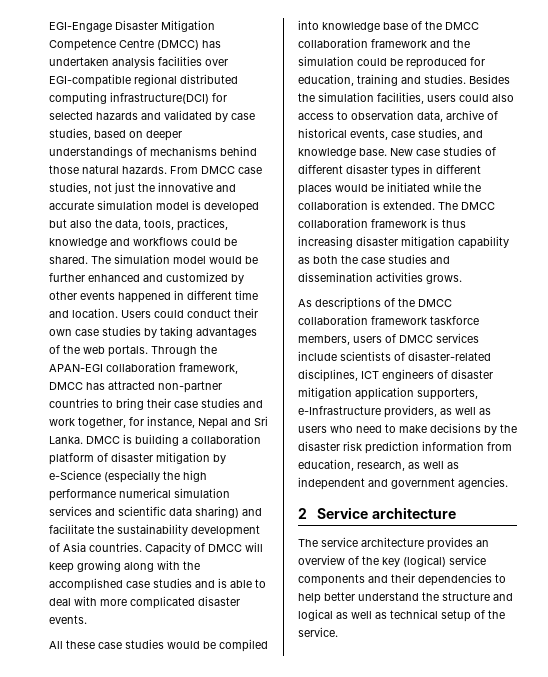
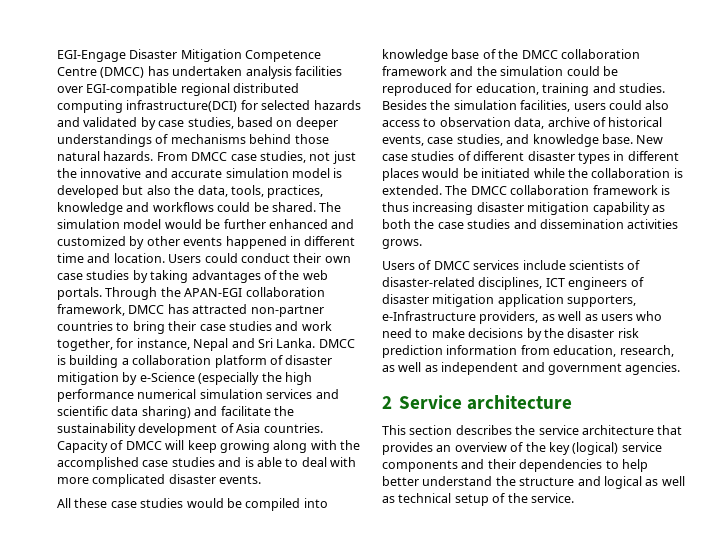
[298,297,452,310] [298,315,479,325] [298,335,382,345] As descriptions of the DMCC collaboration framework taskforce members, users -> [382,261,415,270] Users
[298,539,318,547] The -> [382,425,536,435] This section describes the
(424, 542) none -> [657,425,683,435] that

